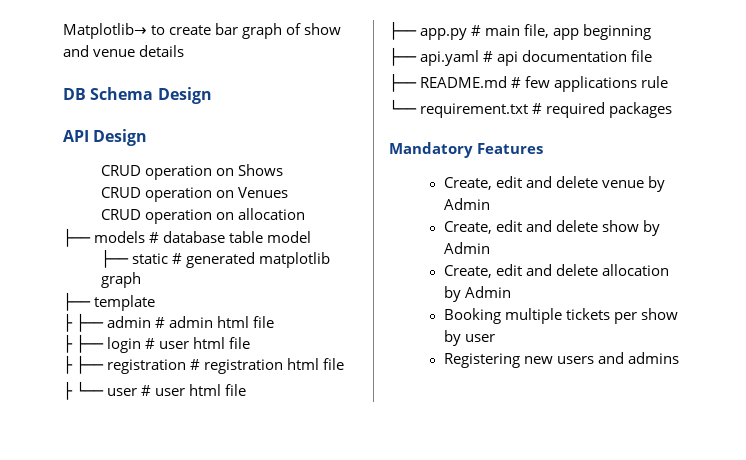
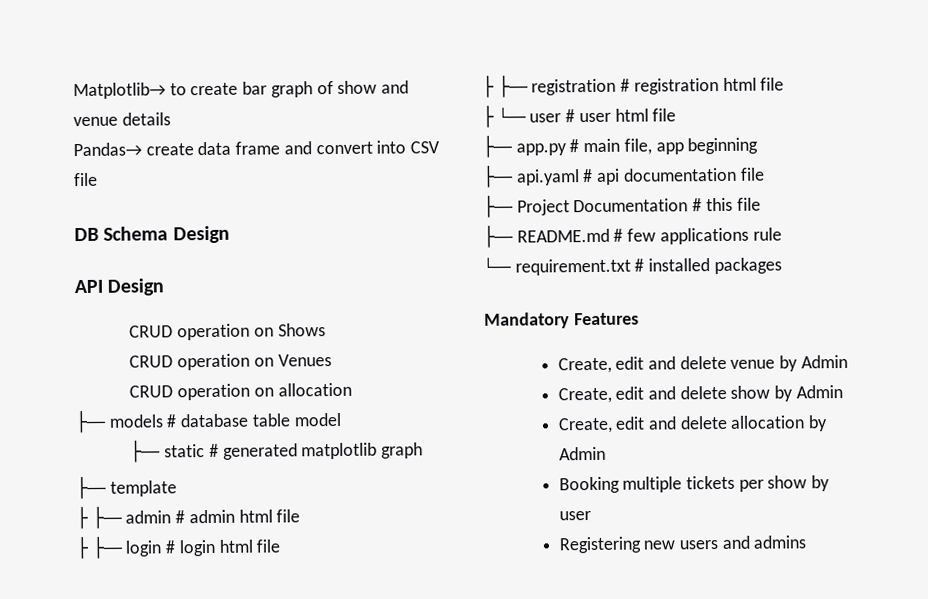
(185, 51) none -> [73,140,441,157] [73,172,98,187] // Pandas→ create data frame and convert into CSV file
[159,341,190,349] user -> [178,539,216,557] login
(653, 56) none -> [483,195,761,218] // ├── Project Documentation # this file
[546,102,606,118] required -> [648,258,711,272] installed

